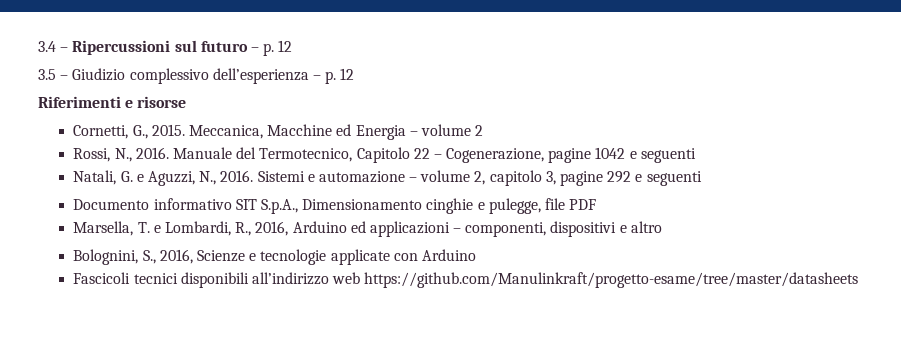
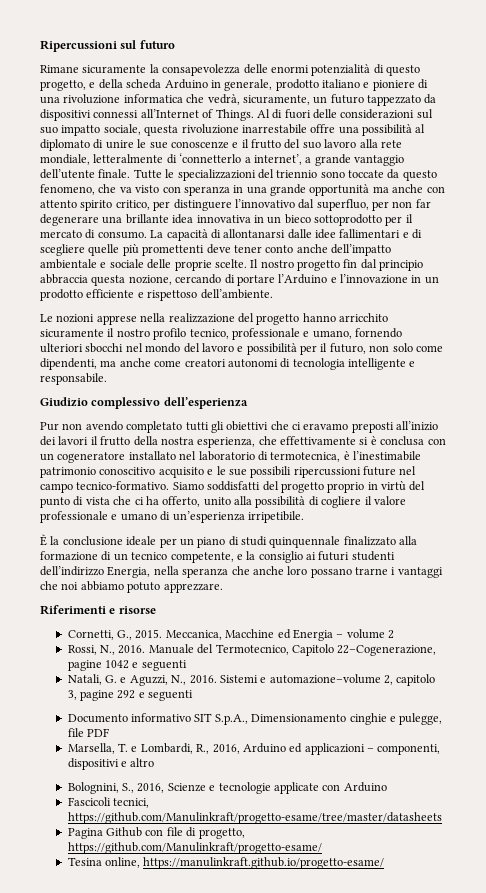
[38,41,69,52] 3.4 – -> (40, 46) none
[250,40,293,56] [38,68,355,84] – p. 12 // 3.5 – Giudizio complessivo dell’esperienza – p. 12 -> [40,64,420,76] [40,79,429,91] [40,94,437,106] [40,109,433,121] [40,124,426,136] [40,139,402,151] [40,153,404,166] [40,169,437,181] [40,184,445,196] [40,199,431,211] [40,214,413,226] [40,229,423,241] [40,243,391,256] [40,259,424,271] [40,274,439,286] [40,289,273,301] [40,313,388,325] [40,328,402,340] [40,343,443,355] [40,358,416,370] [40,373,107,385] [40,397,248,409] [40,421,439,433] [40,436,446,448] [40,451,421,463] [40,466,417,478] [40,480,426,493] [40,496,406,508] [40,511,304,523] [40,534,418,548] [40,551,395,563] [40,566,443,578] [40,581,223,593] // Rimane sicuramente la consapevolezza delle enormi potenzialità di questo progetto, e della scheda Arduino in generale, prodotto italiano e pioniere di una rivoluzione informatica che vedrà, sicuramente, un futuro tappezzato da dispositivi connessi all’Internet of Things. Al di fuori delle considerazioni sul suo impatto sociale, questa rivoluzione inarrestabile offre una possibilità al diplomato di unire le sue conoscenze e il frutto del suo lavoro alla rete mondiale, letteralmente di ‘connetterlo a internet’, a grande vantaggio dell’utente finale. Tutte le specializzazioni del triennio sono toccate da questo fenomeno, che va visto con speranza in una grande opportunità ma anche con attento spirito critico, per distinguere l’innovativo dal superfluo, per non far degenerare una brillante idea innovativa in un bieco sottoprodotto per il mercato di consumo. La capacità di allontanarsi dalle idee fallimentari e di scegliere quelle più promettenti deve tener conto anche dell’impatto ambientale e sociale delle proprie scelte. Il nostro progetto fin dal principio abbraccia questa nozione, cercando di portare l’Arduino e l’innovazione in un prodotto efficiente e rispettoso dell’ambiente. // Le nozioni apprese nella realizzazione del progetto hanno arricchito sicuramente il nostro profilo tecnico, professionale e umano, fornendo ulteriori sbocchi nel mondo del lavoro e possibilità per il futuro, non solo come dipendenti, ma anche come creatori autonomi di tecnologia intelligente e responsabile. // Giudizio complessivo dell’esperienza // Pur non avendo completato tutti gli obiettivi che ci eravamo preposti all’inizio dei lavori il frutto della nostra esperienza, che effettivamente si è conclusa con un cogeneratore installato nel laboratorio di termotecnica, è l’inestimabile patrimonio conoscitivo acquisito e le sue possibili ripercussioni future nel campo tecnico-formativo. Siamo soddisfatti del progetto proprio in virtù del punto di vista che ci ha offerto, unito alla possibilità di cogliere il valore professionale e umano di un’esperienza irripetibile. // È la conclusione ideale per un piano di studi quinquennale finalizzato alla formazione di un tecnico competente, e la consiglio ai futuri studenti dell’indirizzo Energia, nella speranza che anche loro possano trarne i vantaggi che noi abbiamo potuto apprezzare.
[413,148,545,163] 22 – Cogenerazione, -> [337,645,437,656] 22–Cogenerazione,
[318,170,471,183] automazione – volume -> [269,674,381,684] automazione–volume
[133,272,859,288] tecnici disponibili all’indirizzo web https://github.com/Manulinkraft/progetto-esame/tree/master/datasheets -> [113,798,150,808] [67,812,442,824] [67,827,245,839] [67,842,322,854] [67,857,385,869] tecnici, https://github.com/Manulinkraft/progetto-esame/tree/master/datasheets // Pagina Github con file di progetto, https://github.com/Manulinkraft/progetto-esame/ // Tesina online, https://manulinkraft.github.io/progetto-esame/

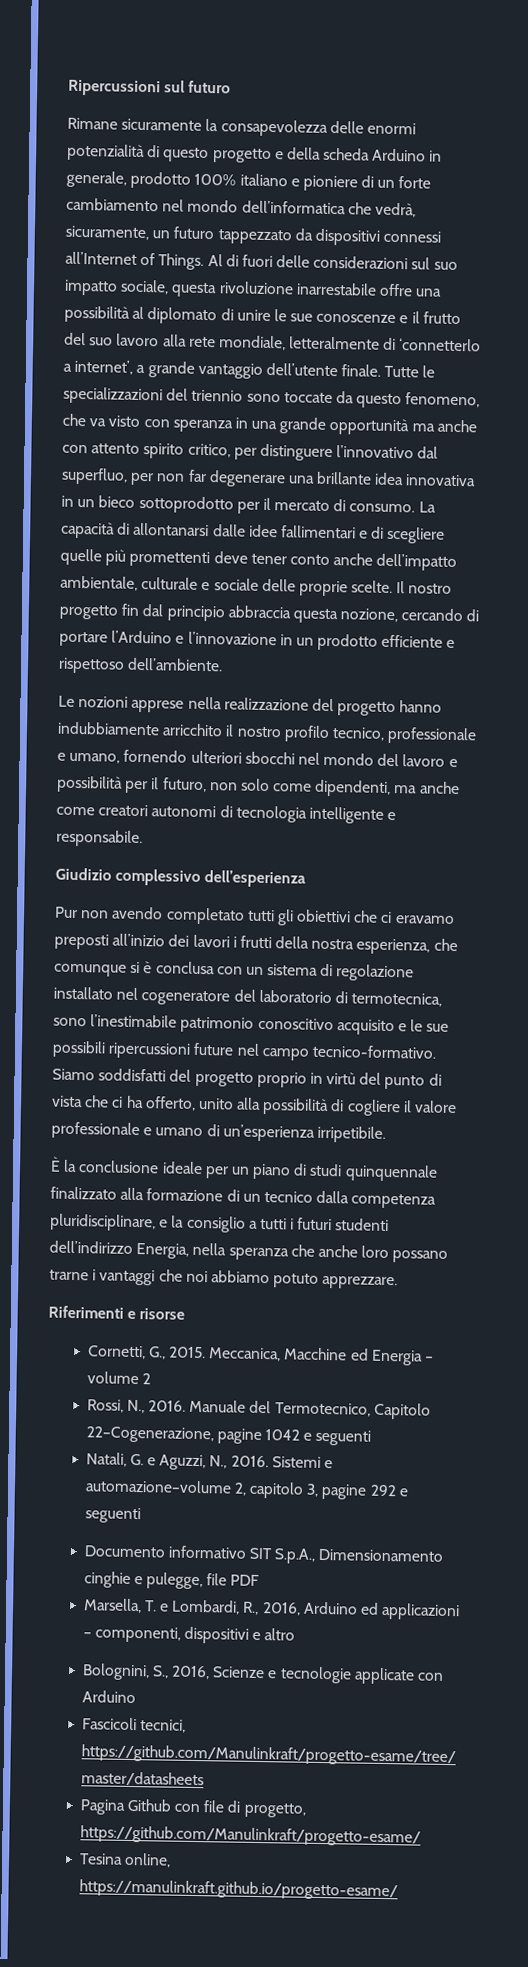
[40,80,86,91] progetto, -> [212,148,272,164] progetto
(319, 85) none -> [194,173,237,186] 100%
[40,94,183,104] una rivoluzione informatica -> [377,176,432,189] [66,197,346,215] un forte cambiamento nel mondo dell’informatica
[40,259,97,269] ambientale -> [60,575,199,591] ambientale, culturale
[339,313,388,322] [40,329,104,338] arricchito sicuramente -> [57,721,224,737] indubbiamente arricchito
[90,436,131,446] il frutto -> [232,935,272,949] i frutti
[280,436,356,445] effettivamente -> [54,963,127,977] comunque
[57,451,197,463] cogeneratore installato nel -> [267,963,415,982] [53,986,256,1006] sistema di regolazione installato nel cogeneratore del
[343,451,350,460] è -> [53,1017,87,1027] sono
[170,551,316,563] competente, e la consiglio ai -> [316,1190,437,1209] [50,1213,295,1233] dalla competenza pluridisciplinare, e la consiglio a tutti i

